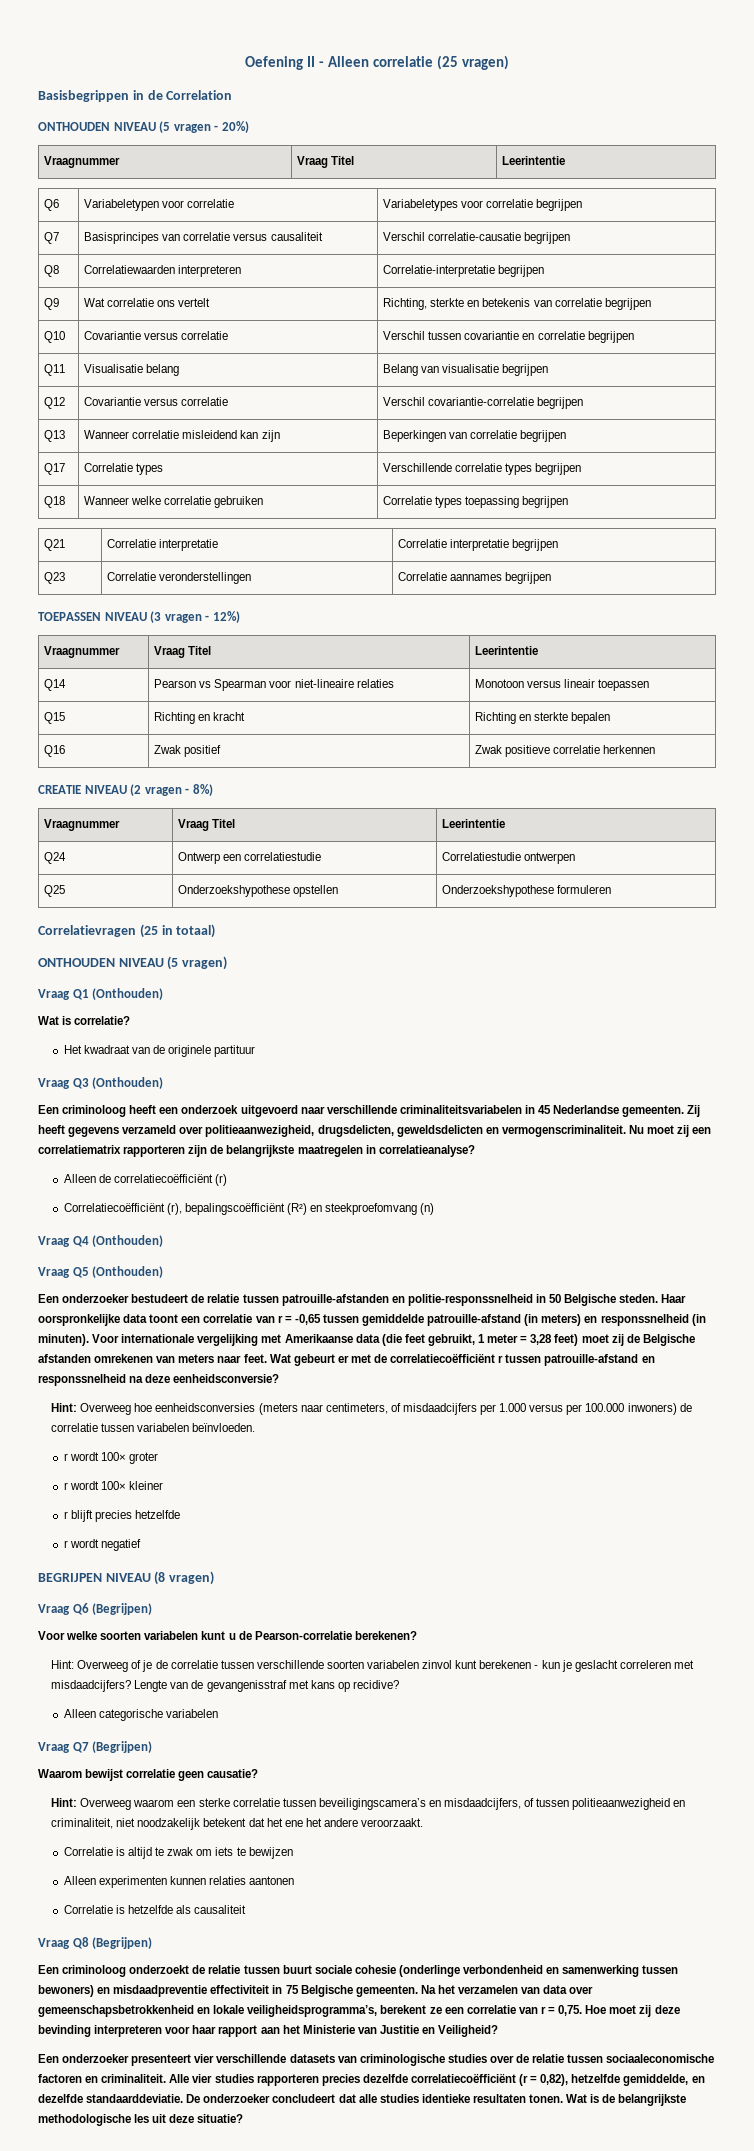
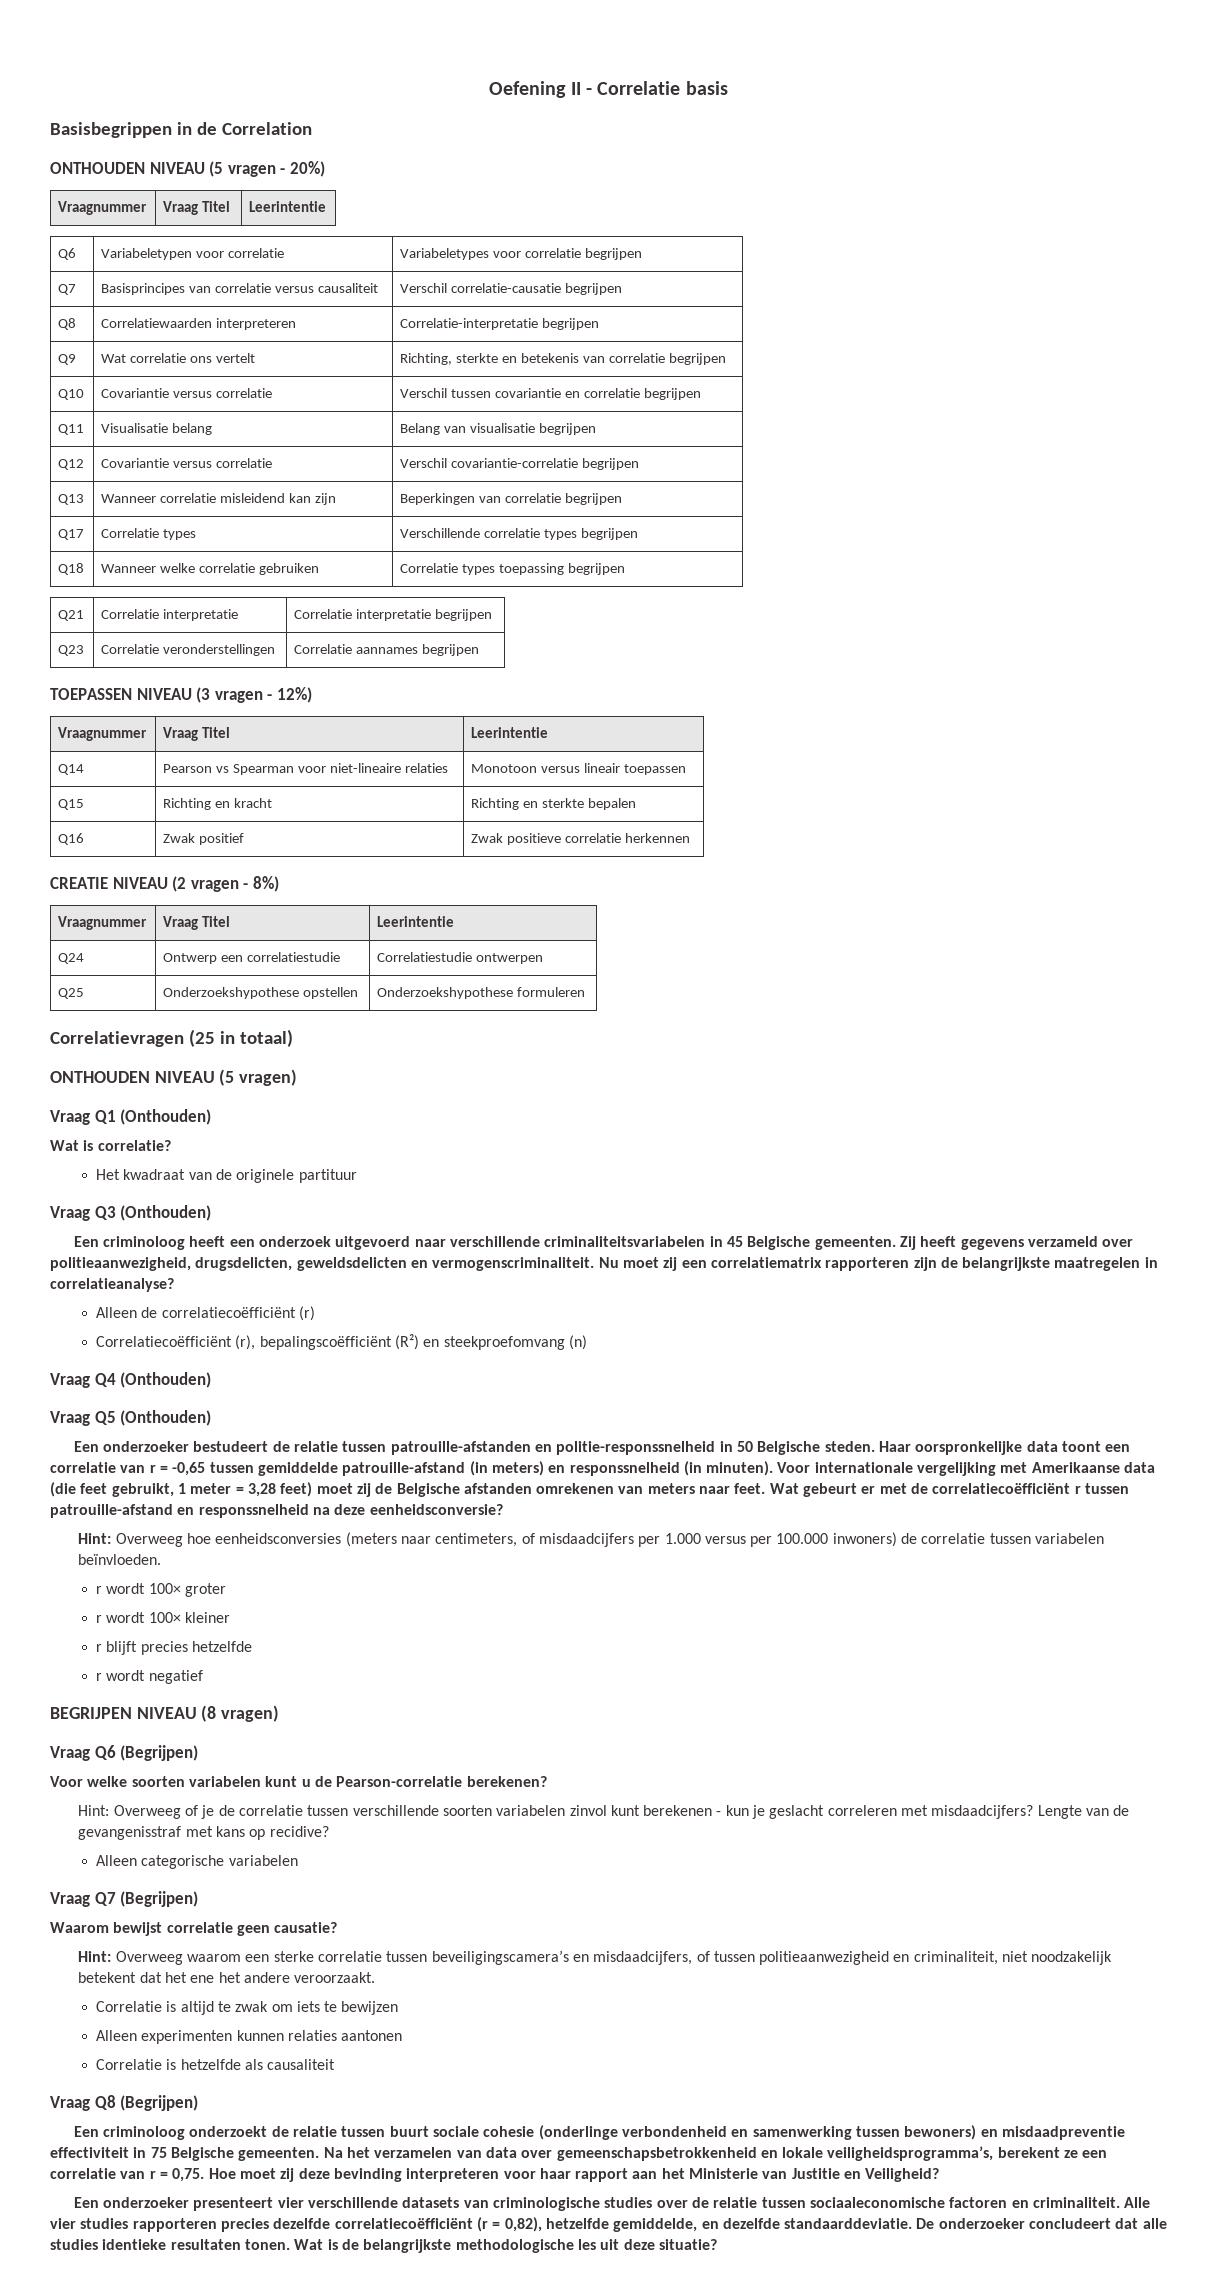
[328,55,510,70] Alleen correlatie (25 vragen) -> [597,81,728,95] Correlatie basis
[553,1105,620,1114] Nederlandse -> [747,1236,811,1250] Belgische

